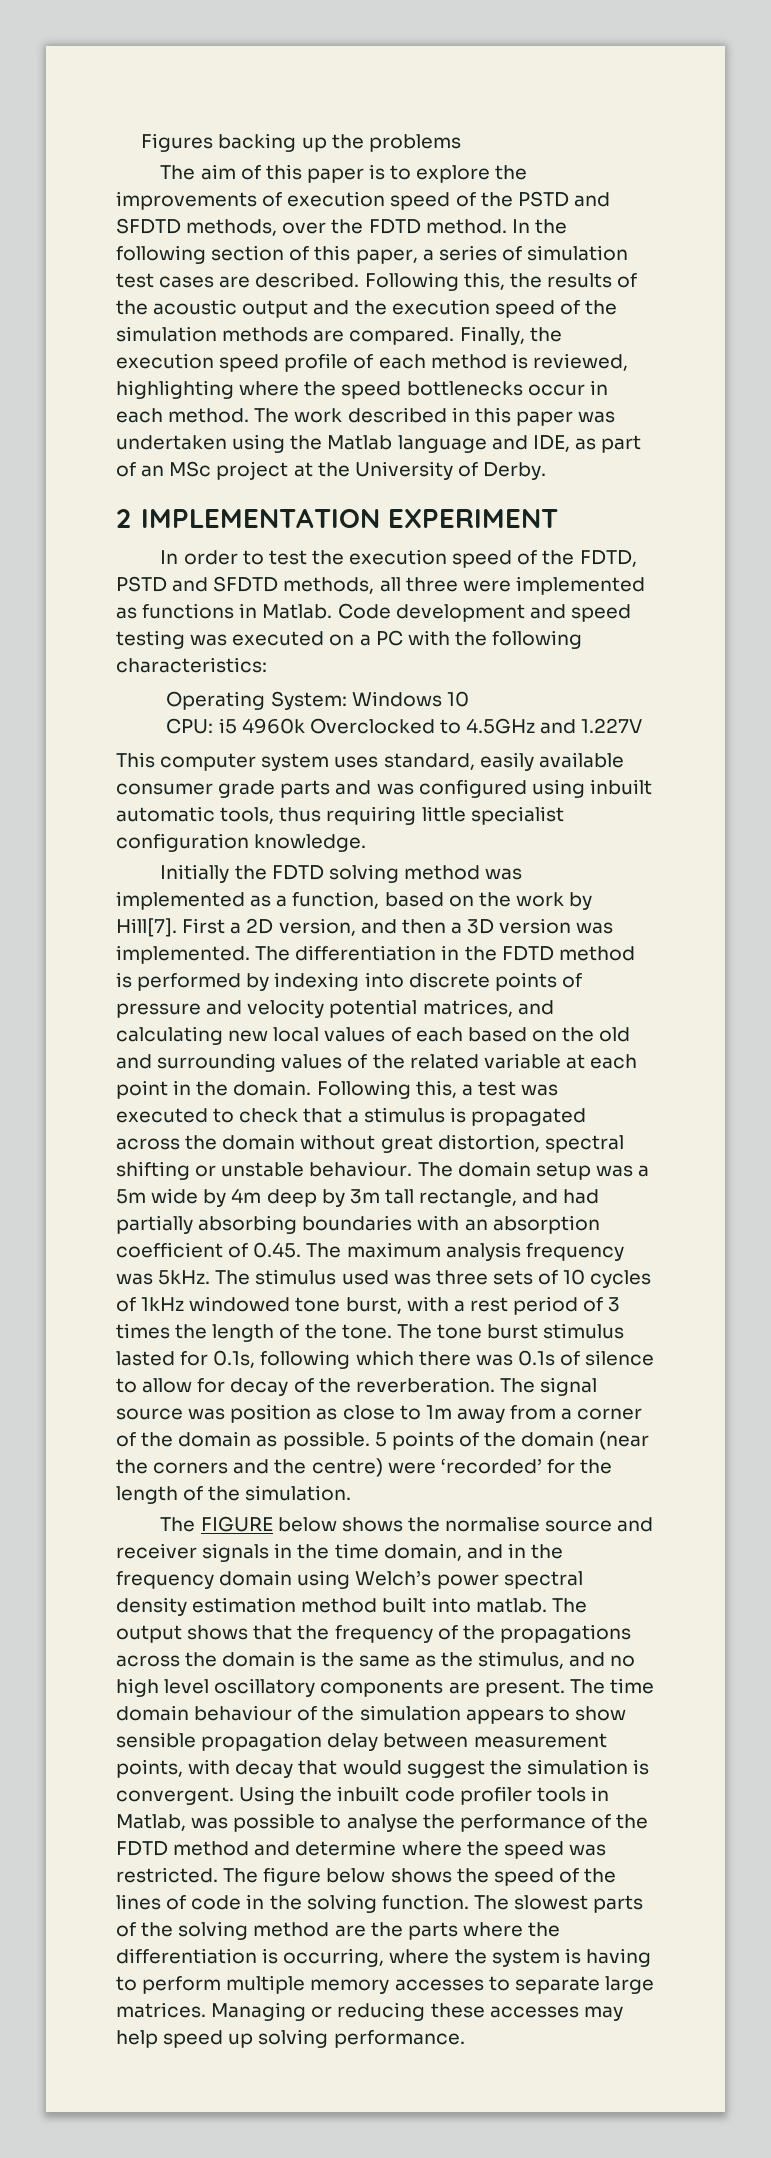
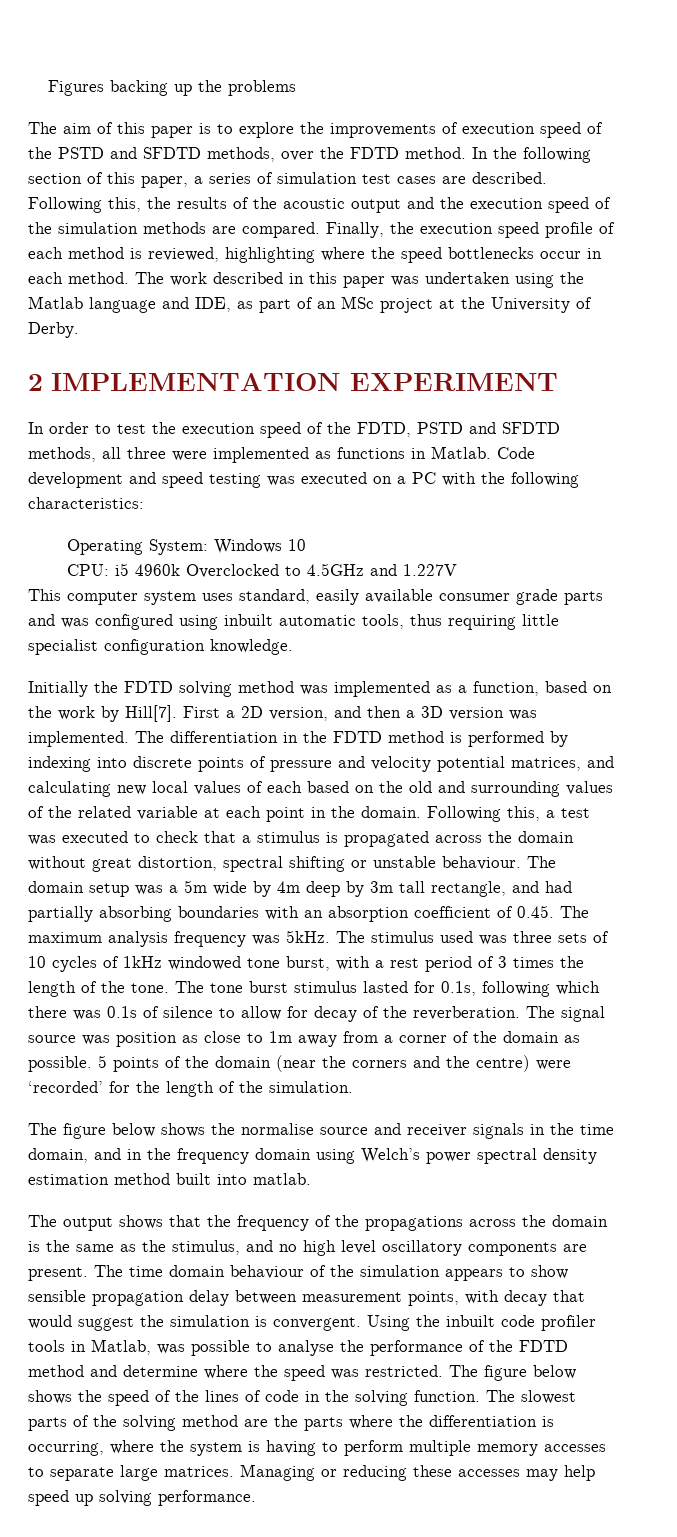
[200,1516,273,1532] FIGURE -> [63,1123,106,1139] figure
(547, 1605) none -> (311, 1179) //

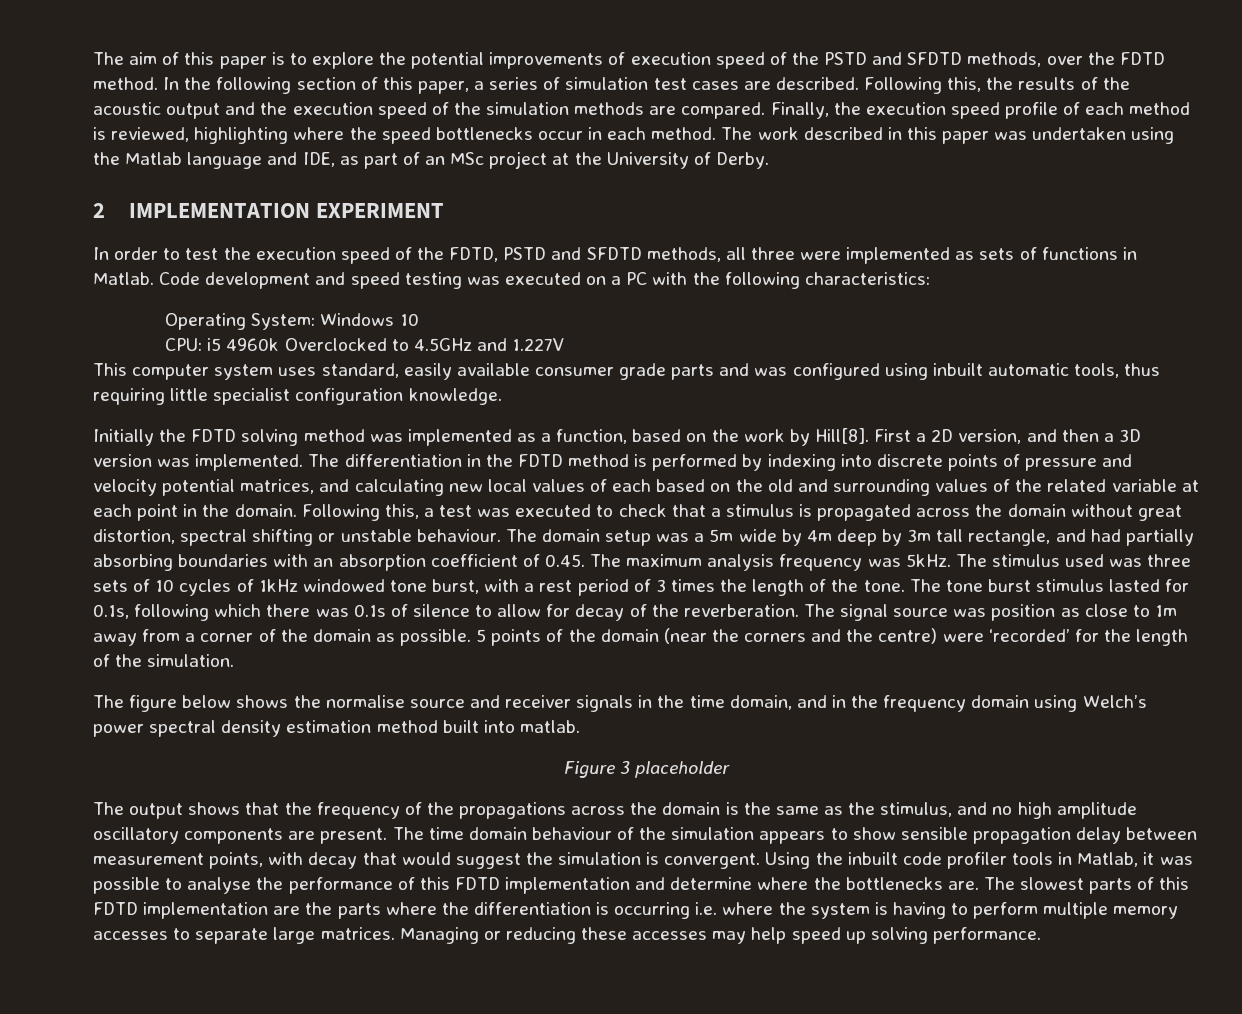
[47,80,296,96] Figures backing up the problems // -> (93, 58) none
(324, 128) none -> [411,52,485,69] potential
(331, 455) none -> [979,247,1037,260] sets of
[125,705,177,722] Hill[7]. -> [814,428,869,444] Hill[8].
(311, 1179) none -> [563,761,731,778] // Figure 3 placeholder
[341,1240,376,1254] level -> [1056,802,1137,819] amplitude
(151, 1347) none -> [1143,852,1155,865] it
[489,1340,568,1352] [28,1365,84,1377] the FDTD method -> [419,877,631,894] this FDTD implementation
[284,1365,576,1381] [28,1390,480,1406] speed was restricted. The figure below shows the speed of the lines of code in the solving function. -> [845,877,979,890] bottlenecks are.
[93,1415,238,1431] the solving method -> [1159,877,1190,890] [93,902,269,919] this FDTD implementation
[28,1441,104,1456] occurring, -> [614,902,718,919] occurring i.e.

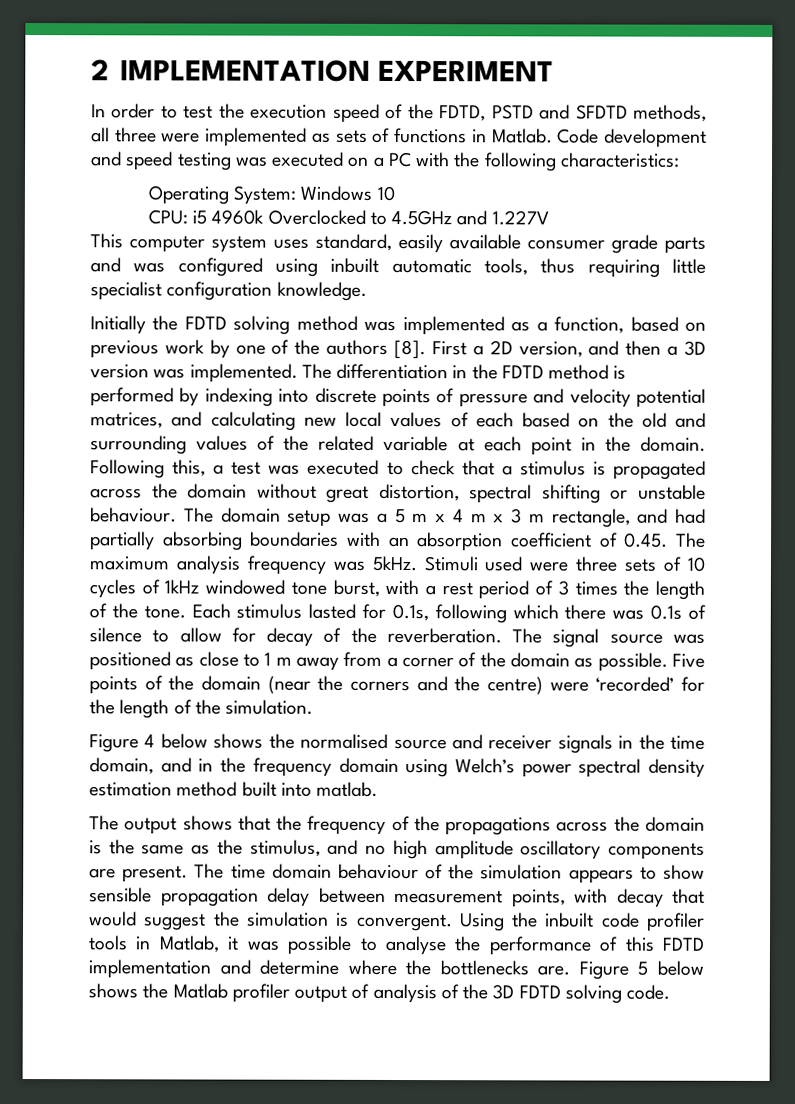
[93,52,1165,69] [93,77,1130,94] [93,102,1191,119] [93,127,1175,144] [93,151,769,169] The aim of this paper is to explore the potential improvements of execution speed of the PSTD and SFDTD methods, over the FDTD method. In the following section of this paper, a series of simulation test cases are described. Following this, the results of the acoustic output and the execution speed of the simulation methods are compared. Finally, the execution speed profile of each method is reviewed, highlighting where the speed bottlenecks occur in each method. The work described in this paper was undertaken using the Matlab language and IDE, as part of an MSc project at the University of Derby. // -> (91, 70) none
[711,429,739,442] the -> [90,340,159,359] previous
[814,428,869,444] Hill[8]. -> [235,339,427,360] one of the authors [8].
[709,529,964,546] 5m wide by 4m deep by 3m tall -> [394,508,545,524] 5 m x 4 m x 3 m
[955,554,1143,567] The stimulus used was -> [423,556,569,572] Stimuli used were
[909,579,1031,592] The tone burst -> [191,603,231,619] Each
[991,604,1056,621] position -> [89,651,171,671] positioned
[1154,605,1177,617] 1m -> [264,652,292,666] 1 m
[476,629,487,642] 5 -> [671,653,705,668] Five
[93,695,405,712] The figure below shows the normalise -> [89,733,389,753] Figure 4 below shows the normalised
[563,761,731,778] // Figure 3 placeholder -> (379, 789) none
[983,877,1190,894] [93,902,1179,919] [93,927,1041,944] The slowest parts of this FDTD implementation are the parts where the differentiation is occurring i.e. where the system is having to perform multiple memory accesses to separate large matrices. Managing or reducing these accesses may help speed up solving performance. -> [578,960,704,980] [88,983,671,1004] Figure 5 below shows the Matlab profiler output of analysis of the 3D FDTD solving code.

